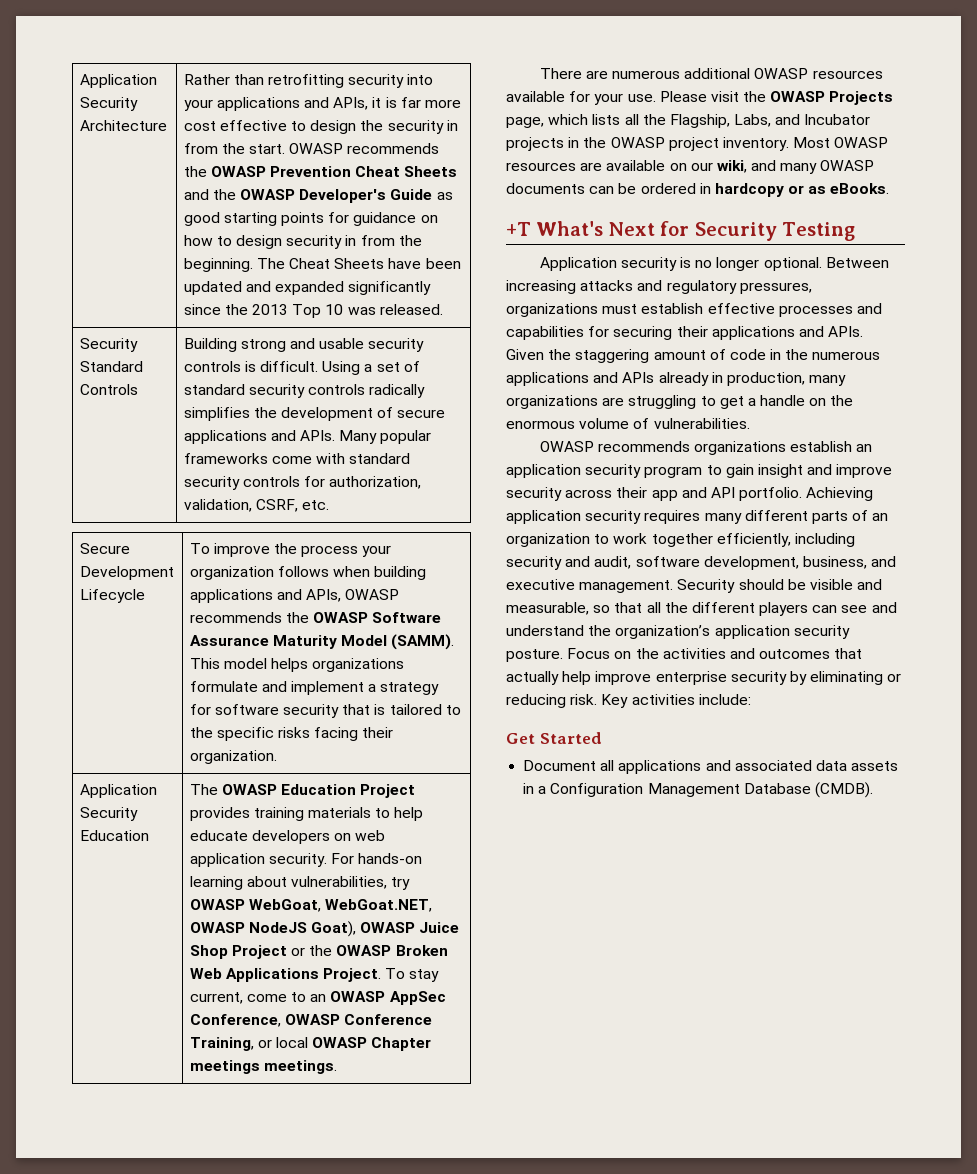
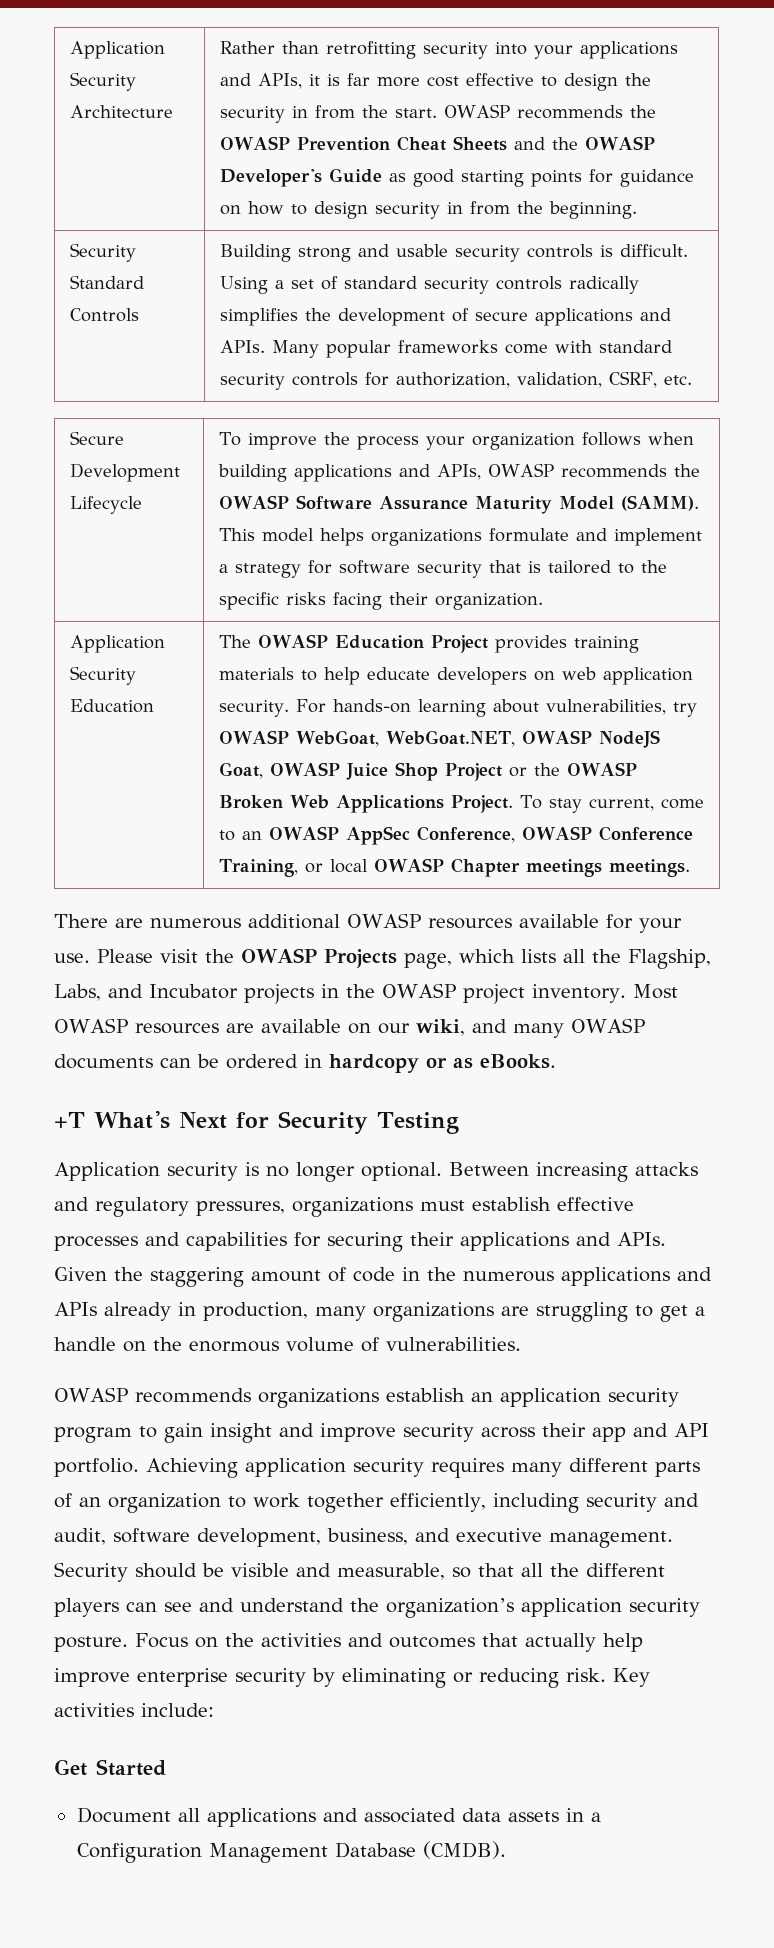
[256,258,461,269] [183,281,432,295] [183,304,443,318] The Cheat Sheets have been updated and expanded significantly since the 2013 Top 10 was released. -> (637, 210) none
[311,921,357,937] Goat), -> [218,762,263,779] Goat,

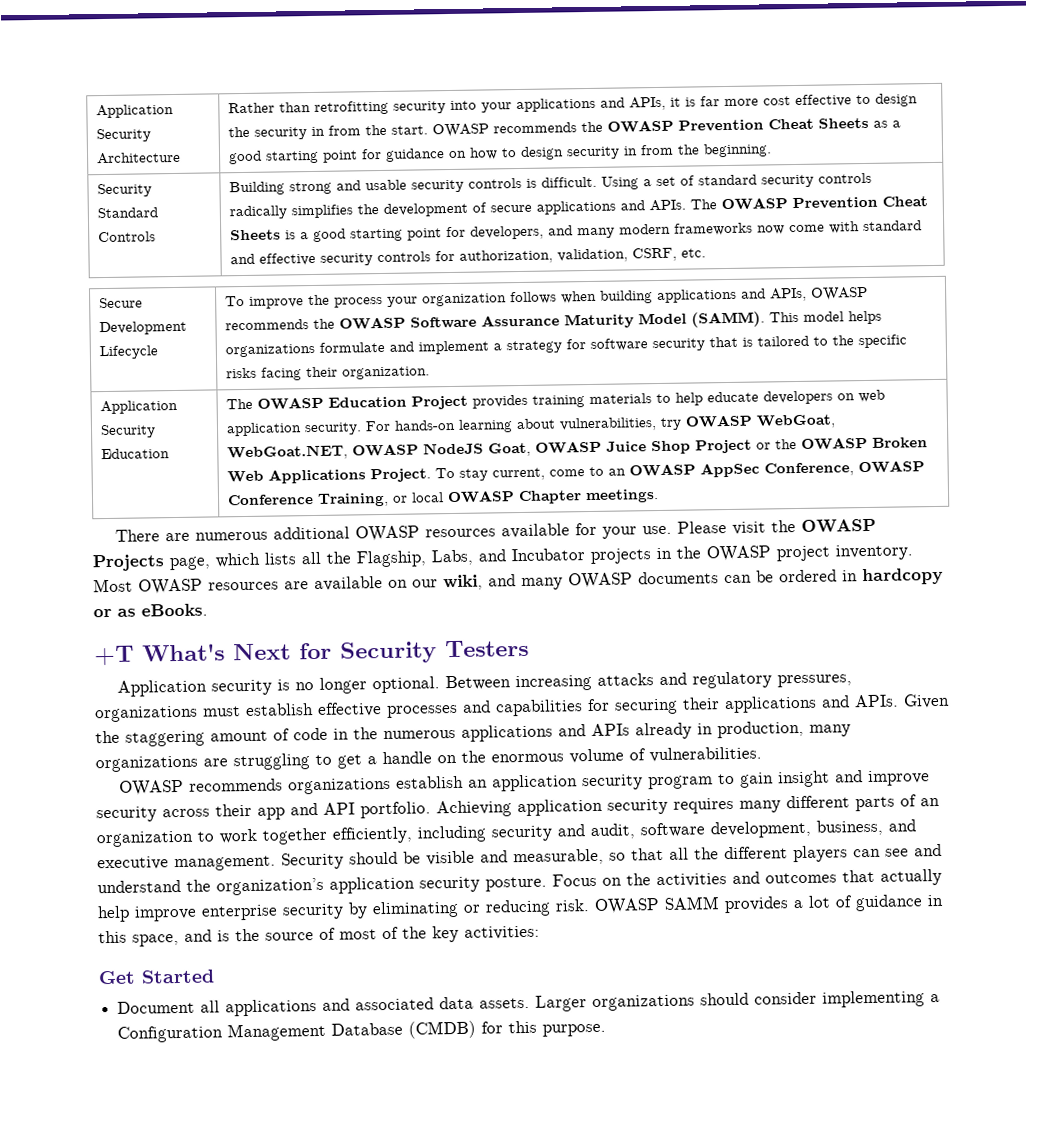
[513,136,655,150] [219,168,582,187] and the OWASP Developer's Guide as good starting points -> [873,120,902,128] [228,150,359,165] as a good starting point
[271,340,498,358] Many popular frameworks -> [690,196,929,211] [230,222,786,242] The OWASP Prevention Cheat Sheets is a good starting point for developers, and many modern frameworks now
(672, 346) none -> [230,252,317,266] and effective
[525,859,602,877] meetings -> (583, 497) none
[377,1112,459,1134] Testing -> [445,639,529,658] Testers
[613,1668,650,1687] [54,1703,214,1717] Key activities include: -> [594,894,943,914] [98,925,540,947] OWASP SAMM provides a lot of guidance in this space, and is the source of most of the key activities:
[507,1808,601,1822] [76,1841,506,1863] assets in a Configuration Management Database (CMDB). -> [479,990,941,1012] [117,1020,607,1043] assets. Larger organizations should consider implementing a Configuration Management Database (CMDB) for this purpose.

